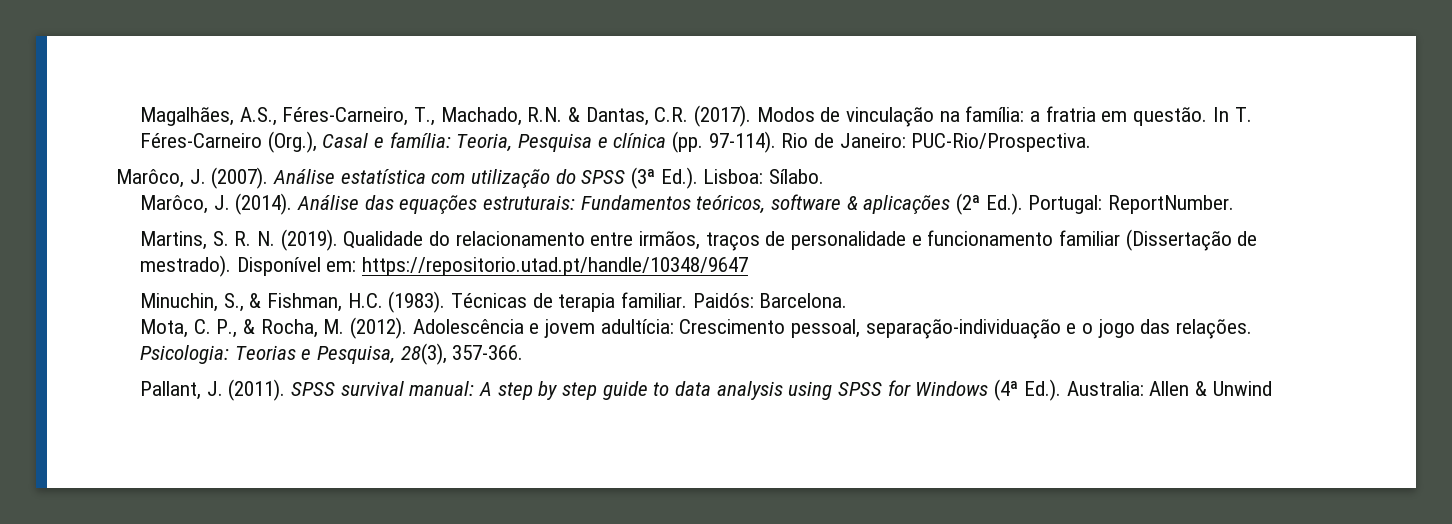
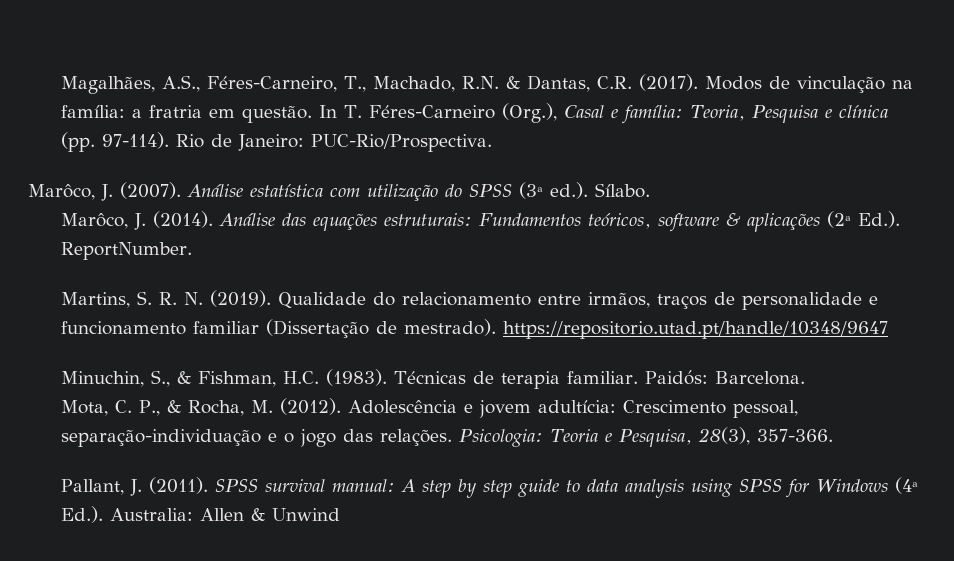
[660,167,764,189] Ed.). Lisboa: -> [550,182,588,199] ed.).
[1028,195,1103,214] Portugal: -> (900, 219) none
[236,257,357,276] Disponível em: -> (496, 327) none
[234,345,296,360] Teorias -> [549,429,598,442] Teoria

